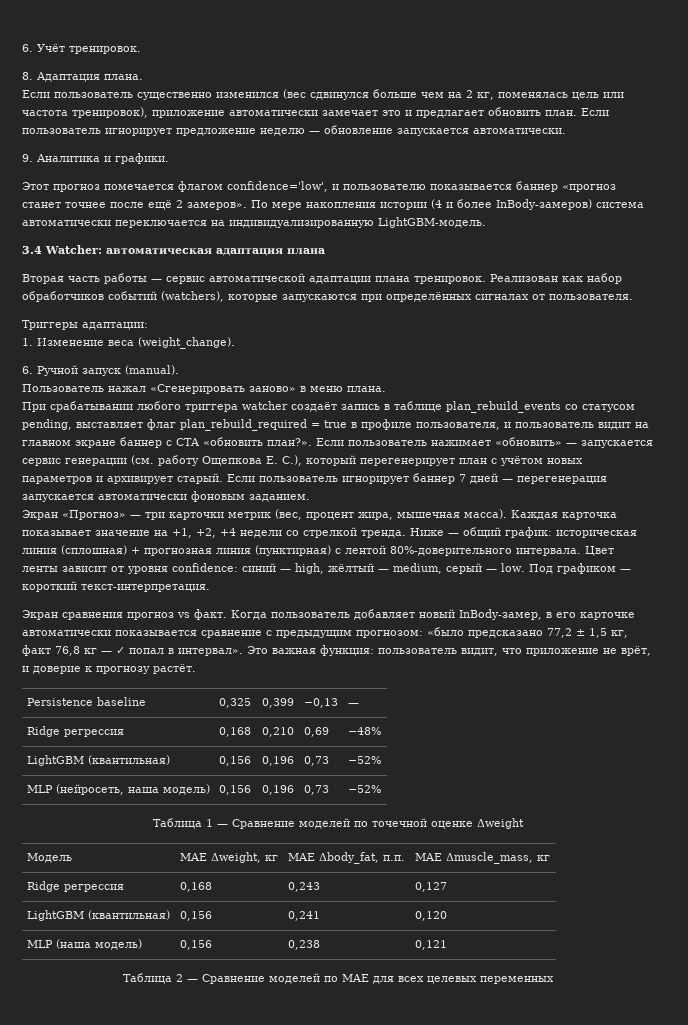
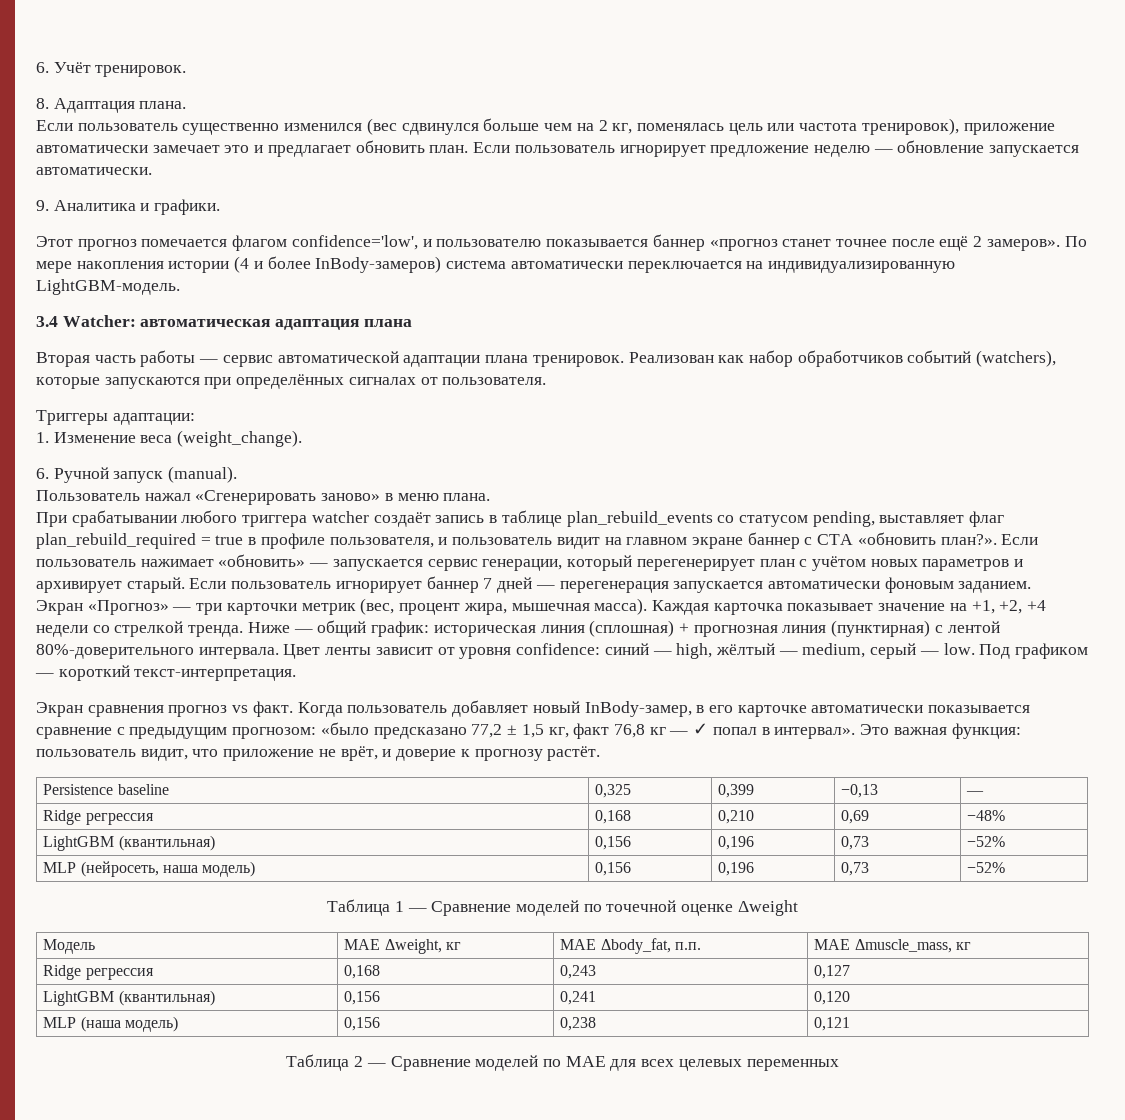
[65,455,302,466] генерации (см. работу Ощепкова Е. С.), -> [482,559,563,571] генерации,

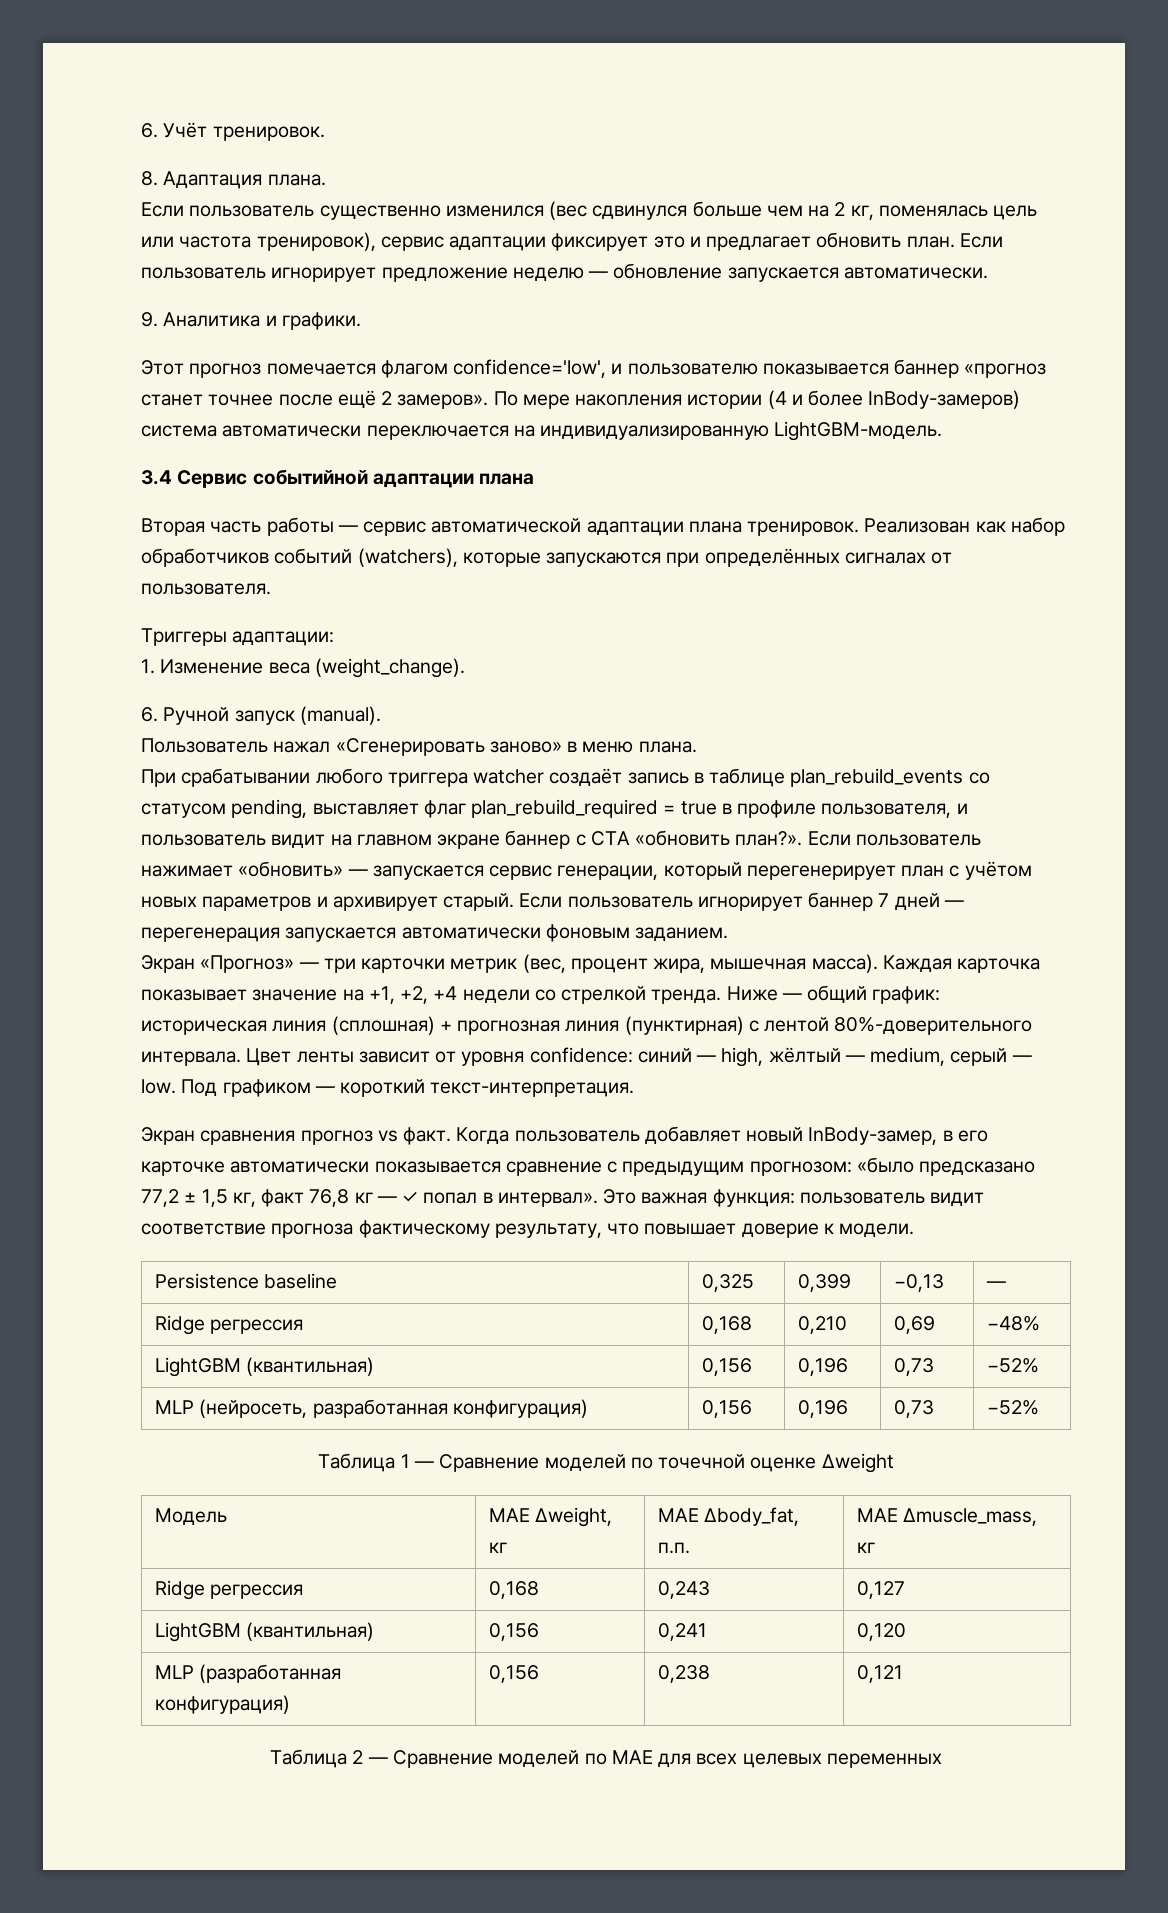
[963,123,1055,135] [36,145,220,153] приложение автоматически замечает -> [380,233,649,251] сервис адаптации фиксирует
[62,315,360,330] Watcher: автоматическая адаптация -> [177,469,474,488] Сервис событийной адаптации
[140,746,601,761] видит, что приложение не врёт, и доверие к прогнозу растёт. -> [930,1192,985,1206] [141,1220,915,1238] видит соответствие прогноза фактическому результату, что повышает доверие к модели.
[162,861,256,877] наша модель) -> [312,1399,588,1418] разработанная конфигурация)
[80,1016,178,1032] (наша модель) -> [199,1664,342,1683] [155,1695,291,1714] (разработанная конфигурация)

